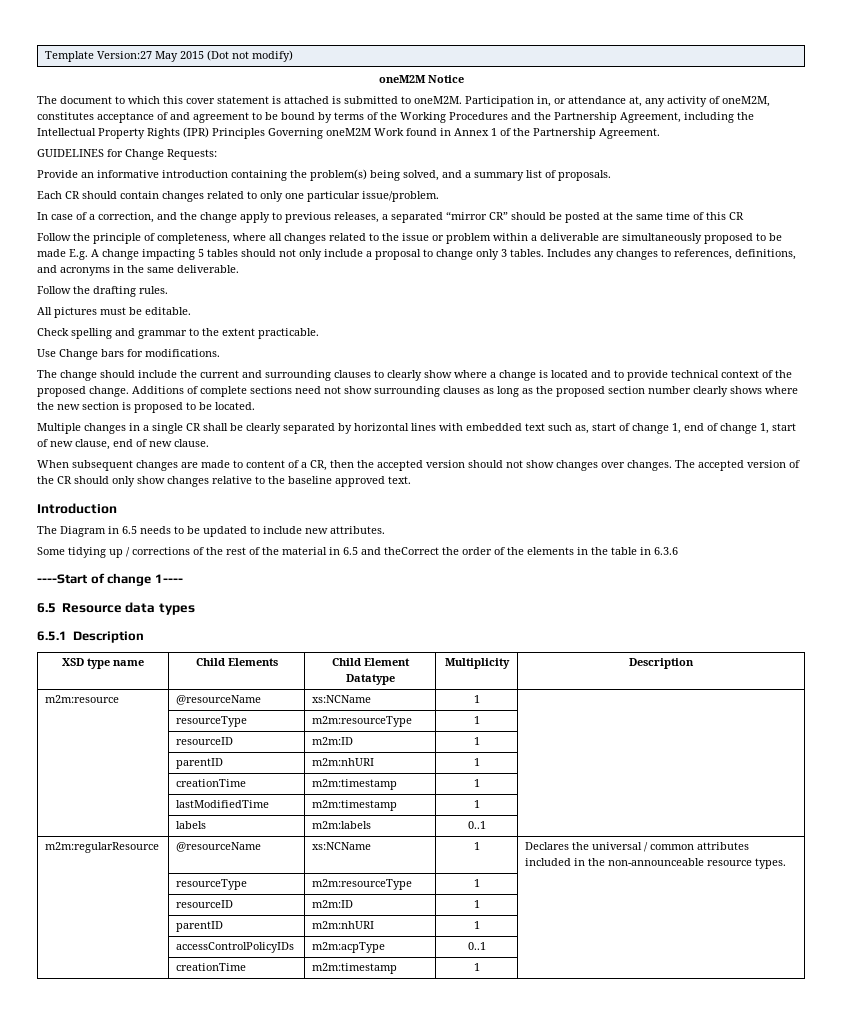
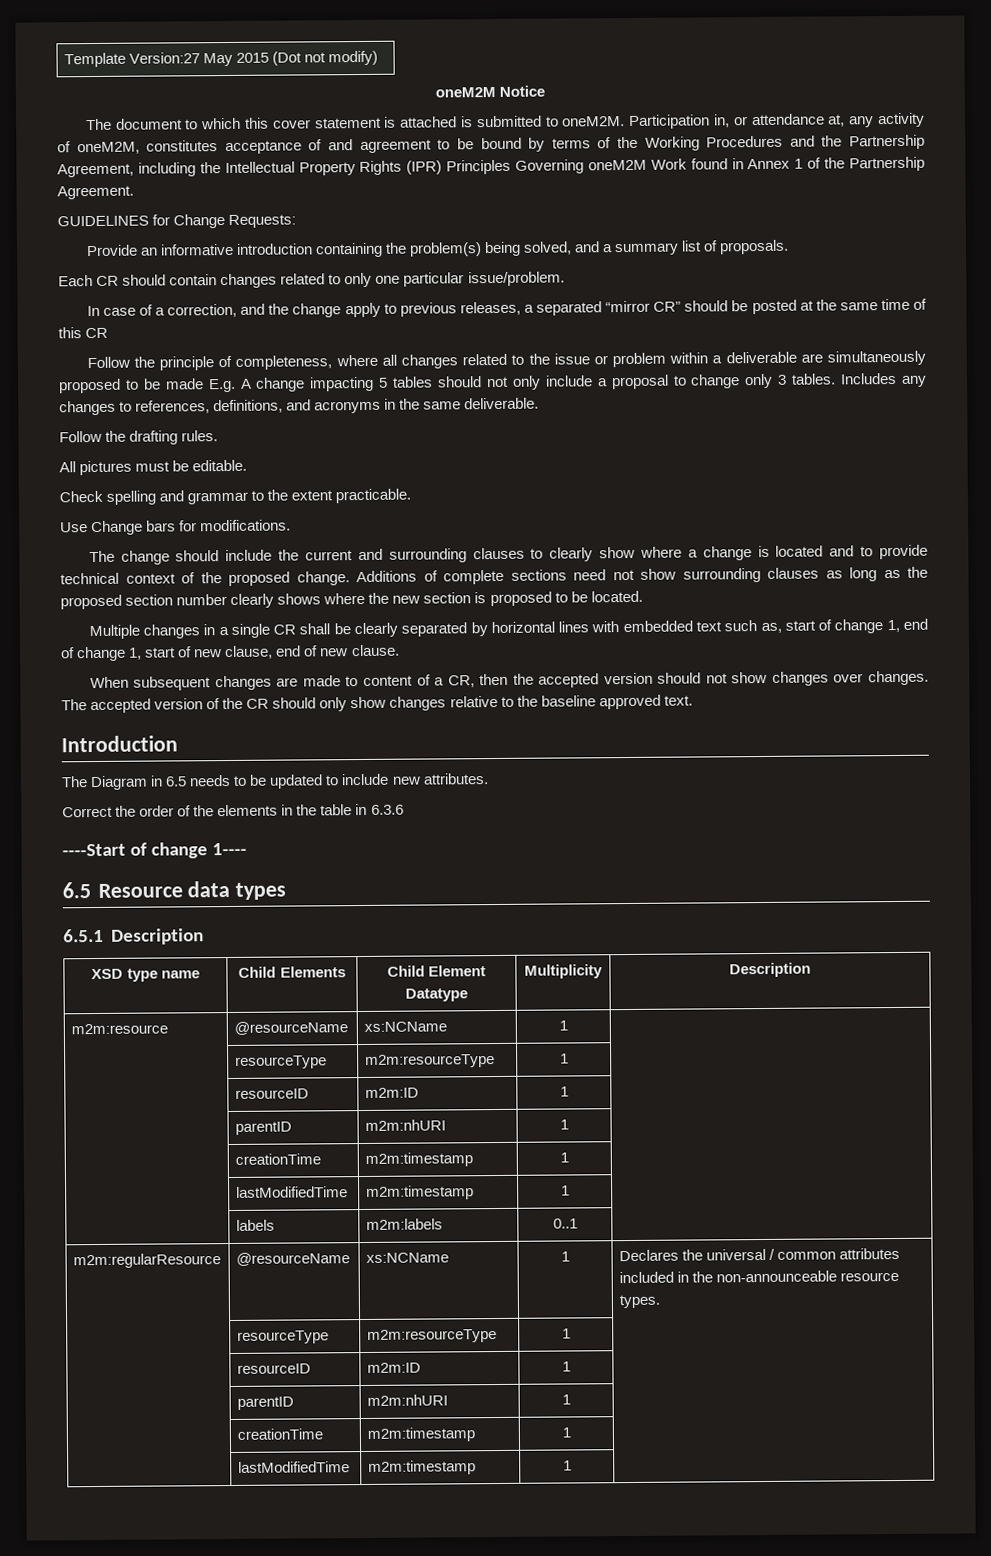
[37,547,439,558] Some tidying up / corrections of the rest of the material in 6.5 and theCorrect -> [62,806,113,818] Correct
[176,942,295,953] [312,942,386,953] [467,942,486,950] [176,963,247,971] [312,963,398,974] [473,963,480,971] // | accessControlPolicyIDs | m2m:acpType | 0..1 | // | creationTime | m2m:timestamp | 1 | -> [236,1428,323,1440] [366,1427,475,1442] [561,1427,571,1438] [237,1461,350,1473] [367,1460,476,1475] [562,1460,572,1471] // | creationTime | m2m:timestamp | 1 | // | lastModifiedTime | m2m:timestamp | 1 |

